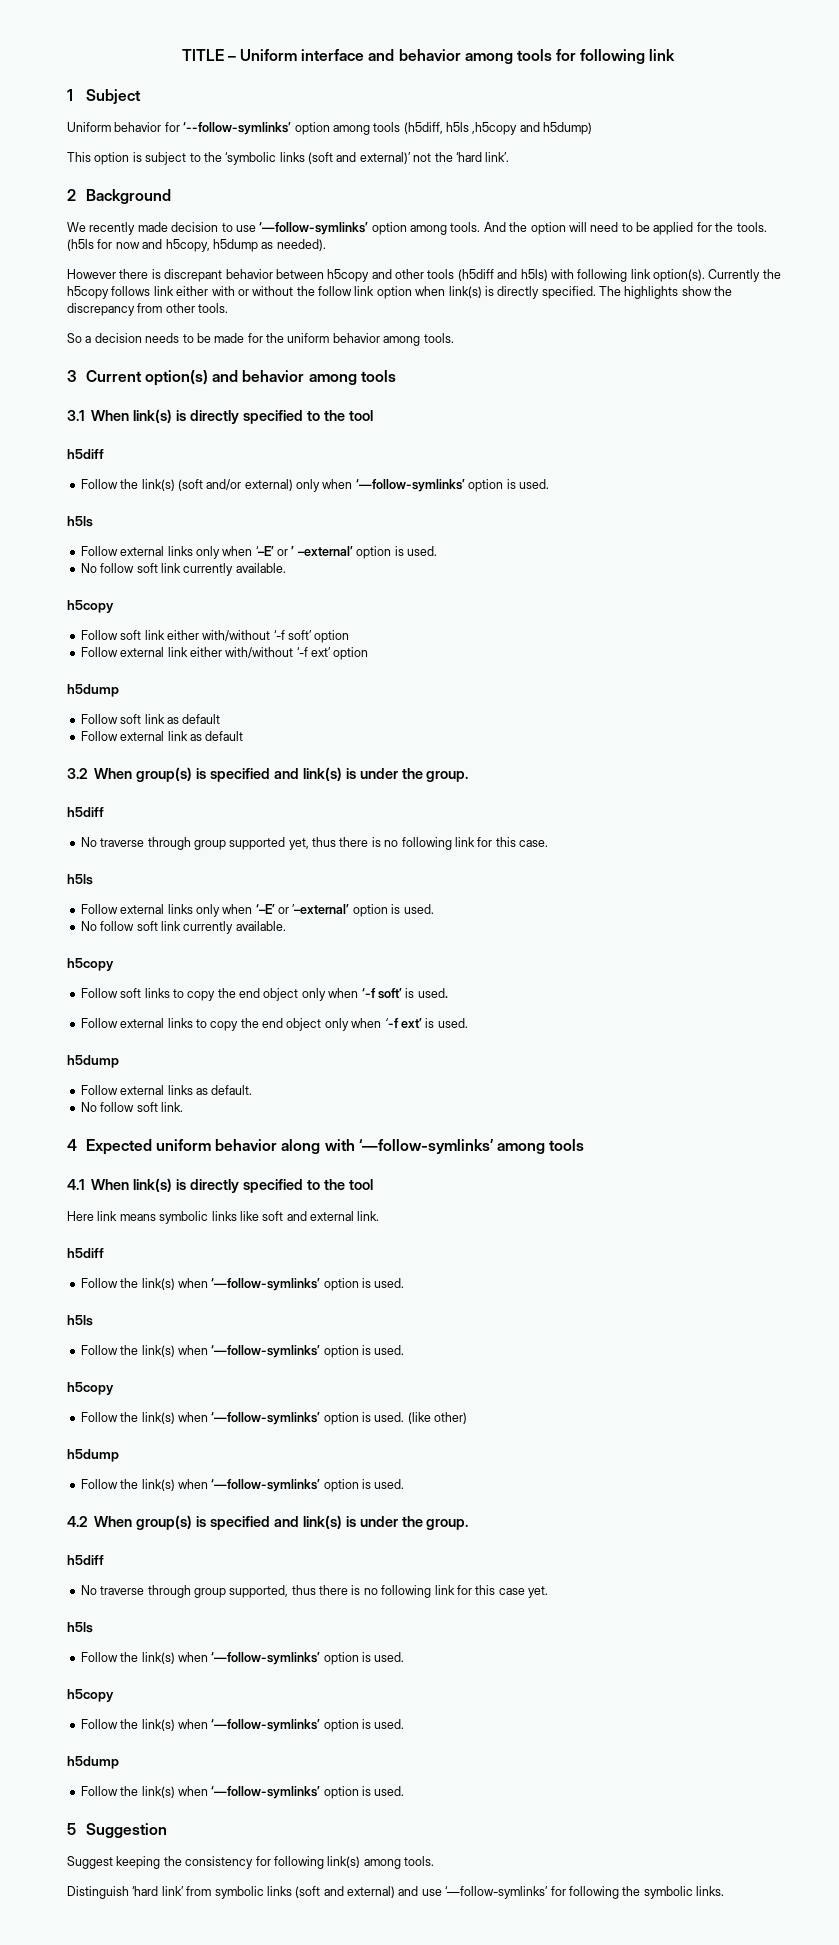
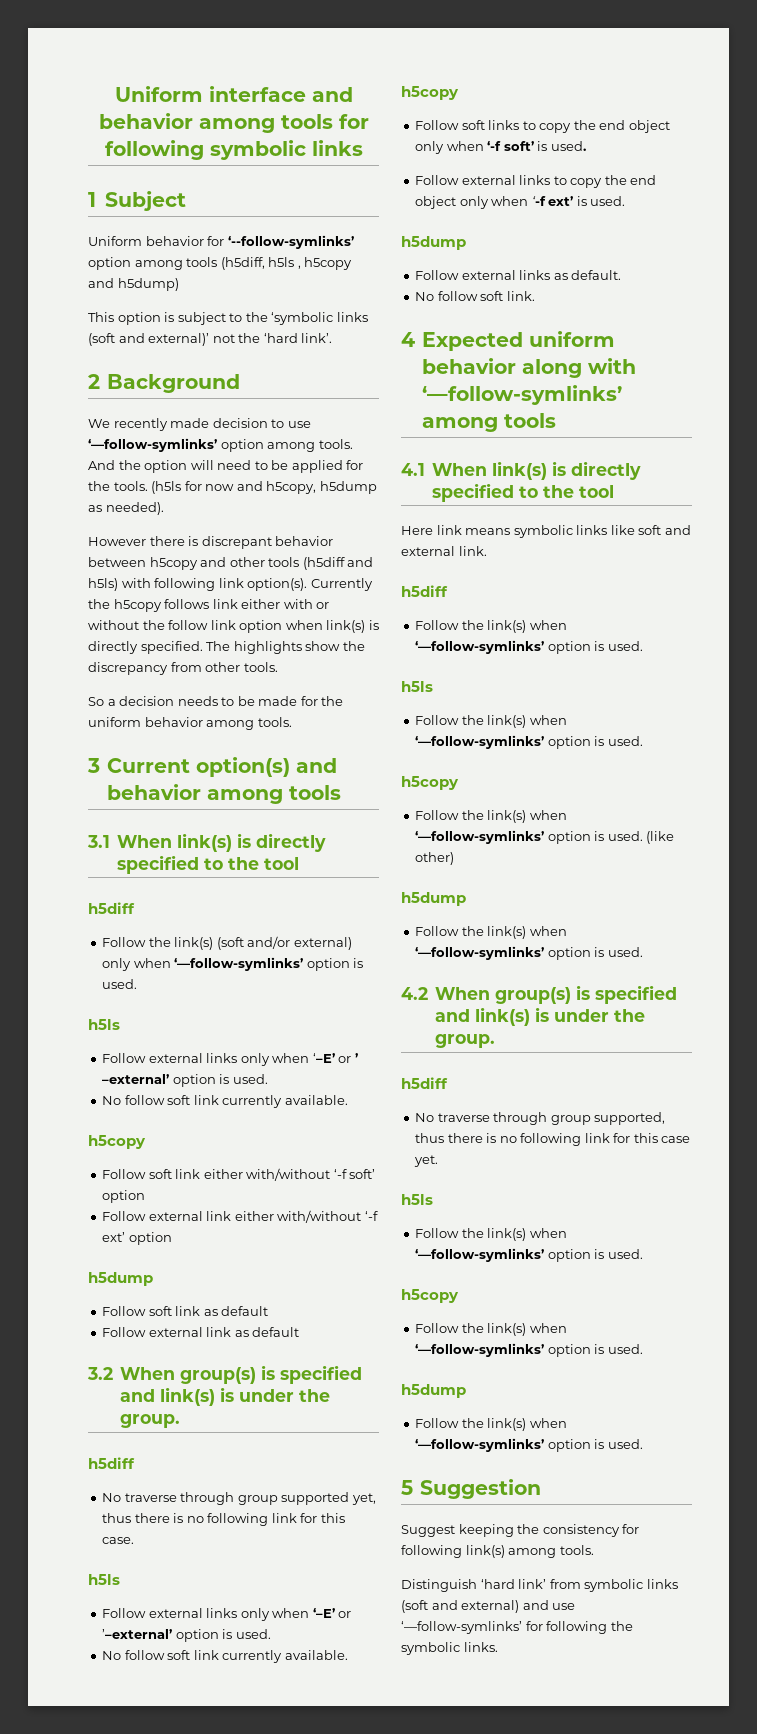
[181,49,236,61] TITLE – -> (114, 94) none
[649,49,676,61] link -> [209,140,363,160] symbolic links
[472,122,518,135] ,h5copy -> [297,257,353,270] , h5copy

